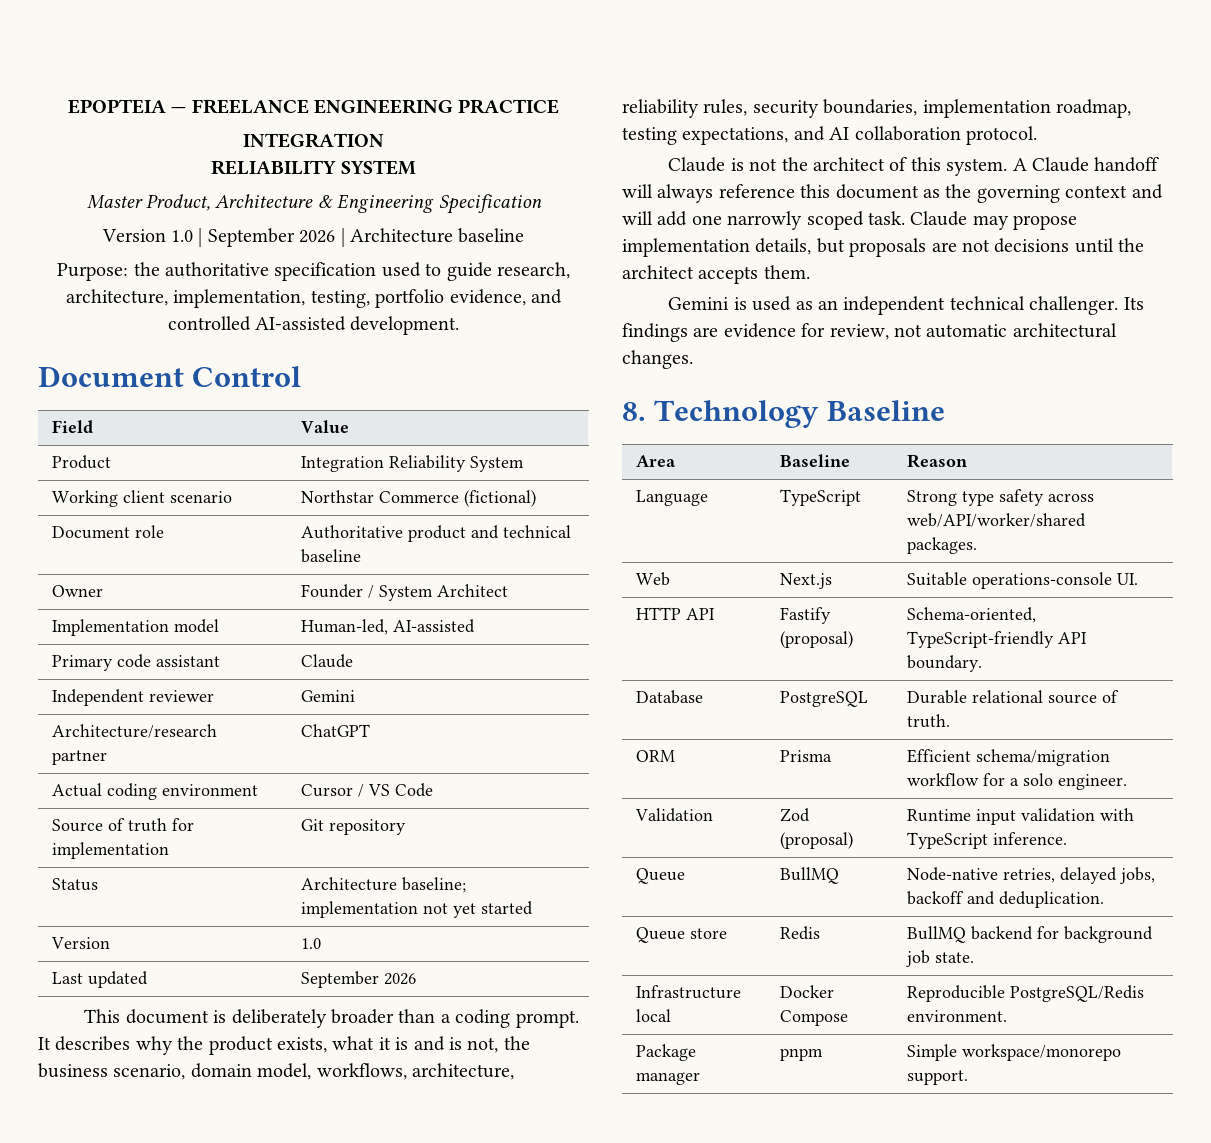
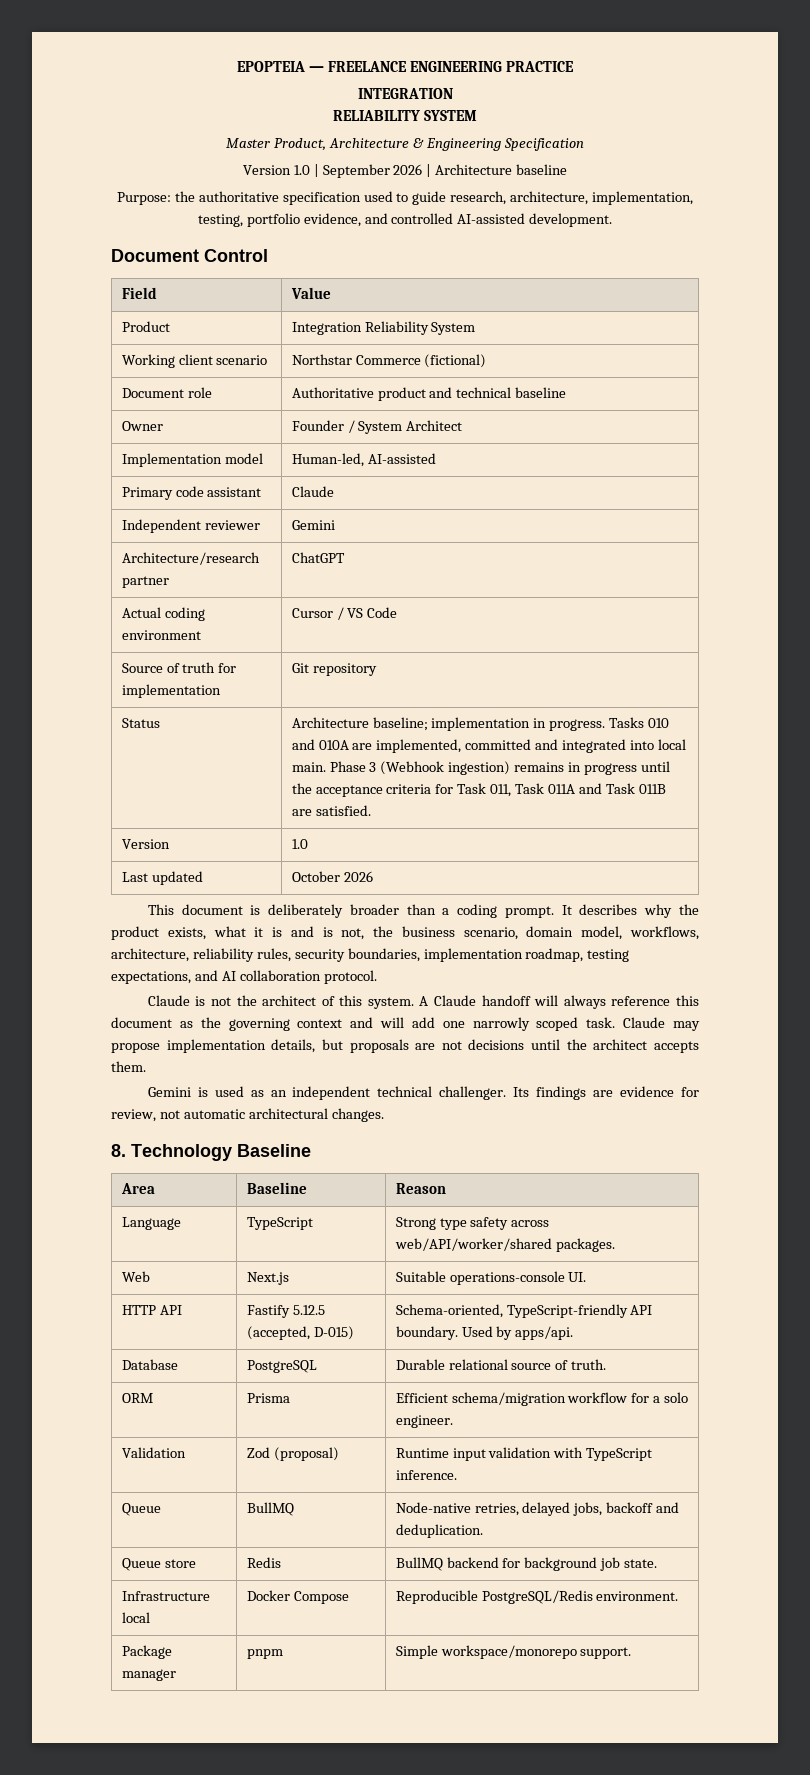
[422,901,533,918] not yet started -> [533,717,670,731] [291,739,686,753] [291,761,670,775] [291,783,666,797] [291,805,371,816] in progress. Tasks 010 and 010A are implemented, committed and integrated into local main. Phase 3 (Webhook ingestion) remains in progress until the acceptance criteria for Task 011, Task 011A and Task 011B are satisfied.
[300,971,379,988] September -> [291,871,340,882] October
[779,631,853,648] (proposal) -> [292,1305,325,1315] [246,1326,354,1340] 5.12.5 (accepted, D-015)
(982, 663) none -> [461,1326,574,1340] Used by apps/api.

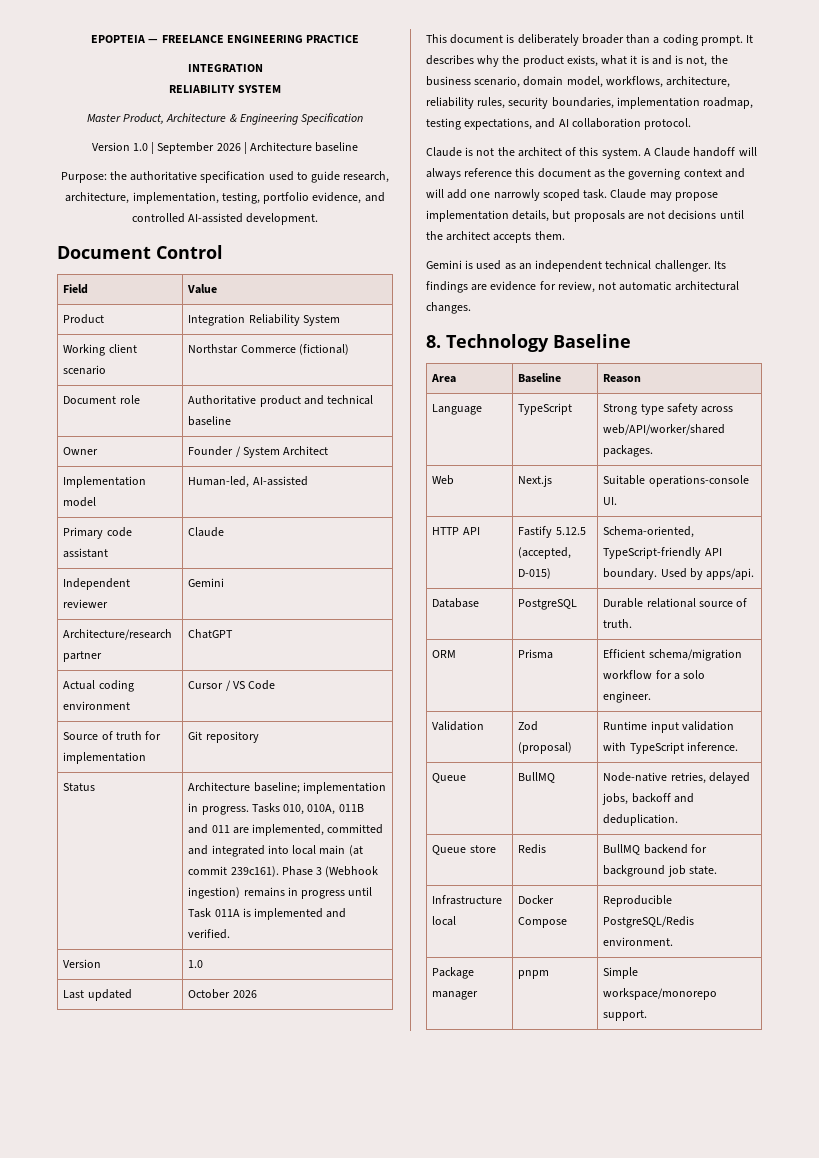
[648,718,670,728] [291,739,349,750] 010 and 010A -> [283,804,364,815] [188,824,230,834] 010, 010A, 011B and 011
[291,762,326,772] main. -> [319,845,363,856] [188,866,279,877] main (at commit 239c161).
[291,783,666,797] [291,805,371,816] the acceptance criteria for Task 011, Task 011A and Task 011B are satisfied. -> [188,908,347,920] [188,929,231,939] Task 011A is implemented and verified.

